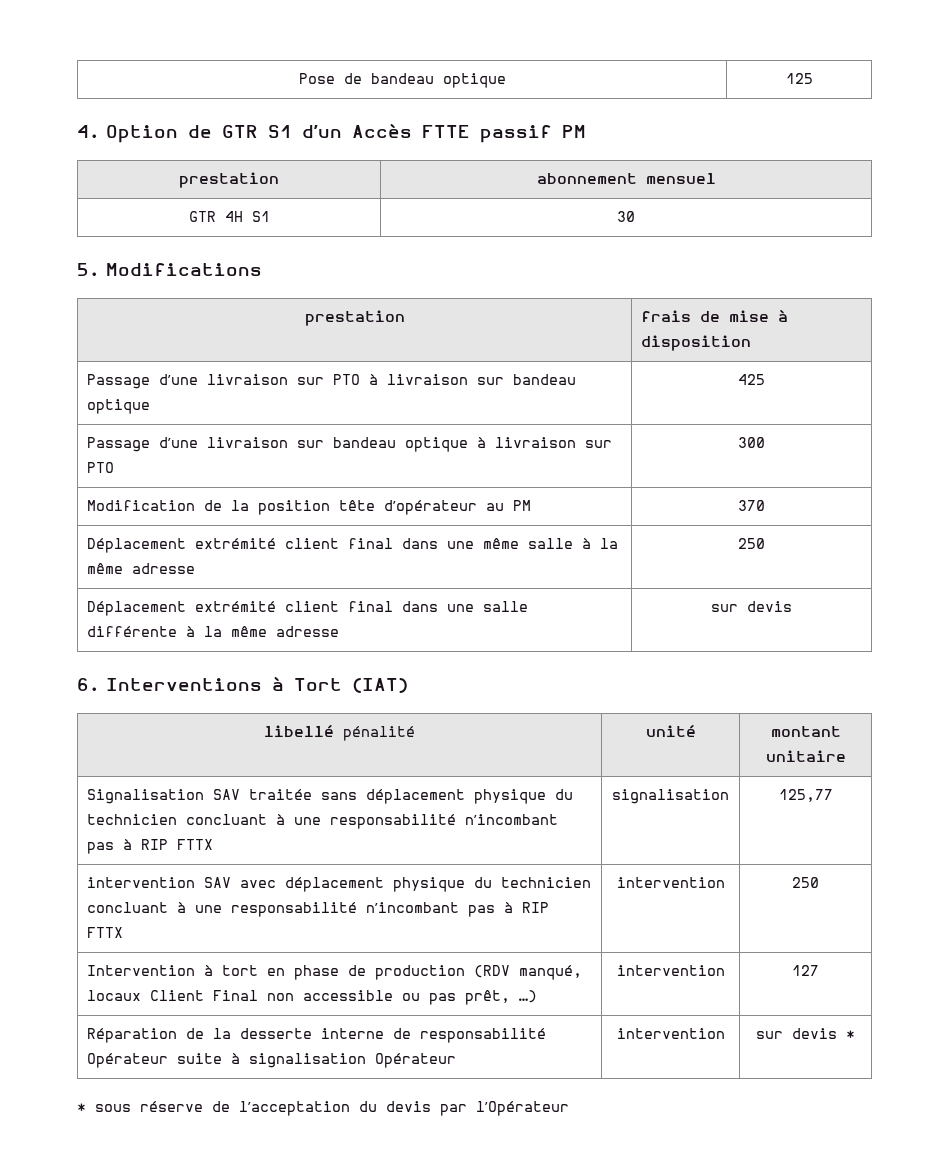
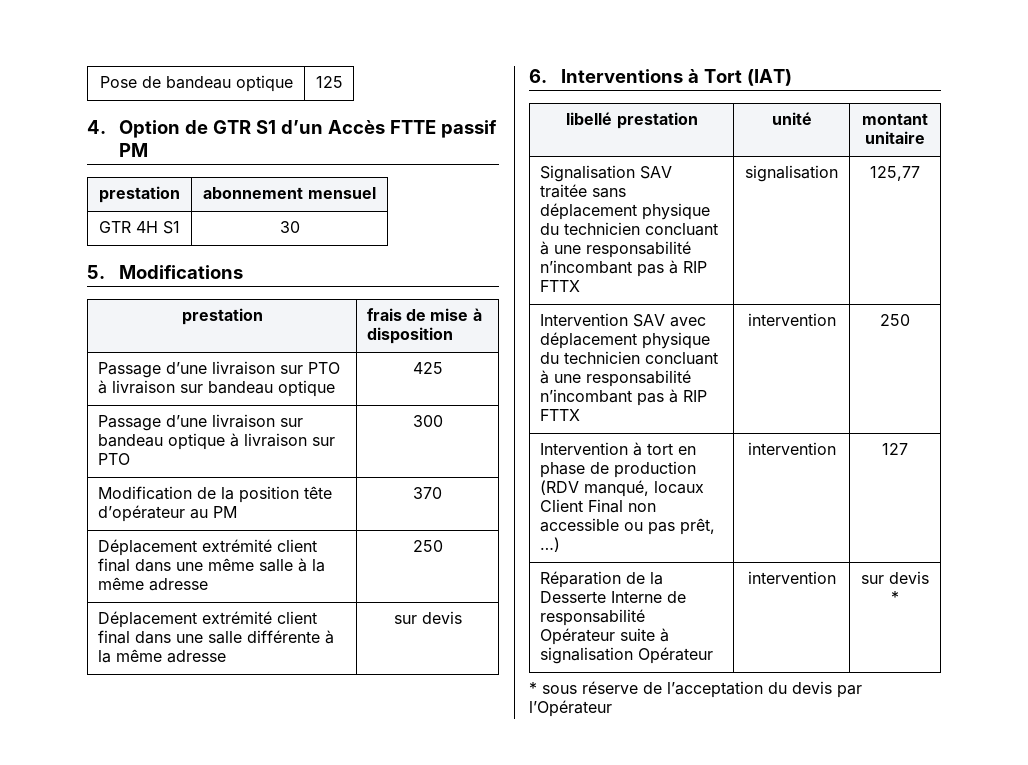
[343,726,415,741] pénalité -> [616,112,698,129] prestation
[87,877,196,888] intervention -> [539,313,628,326] Intervention
[240,1028,385,1039] desserte interne -> [539,591,662,603] Desserte Interne

